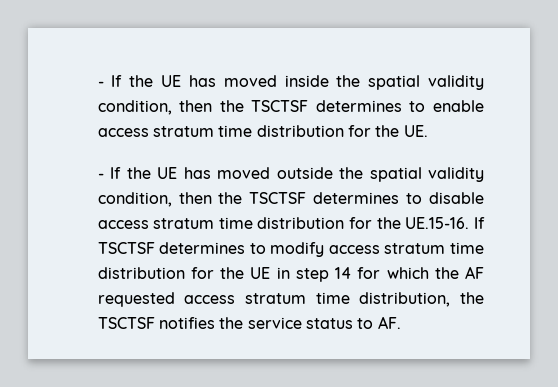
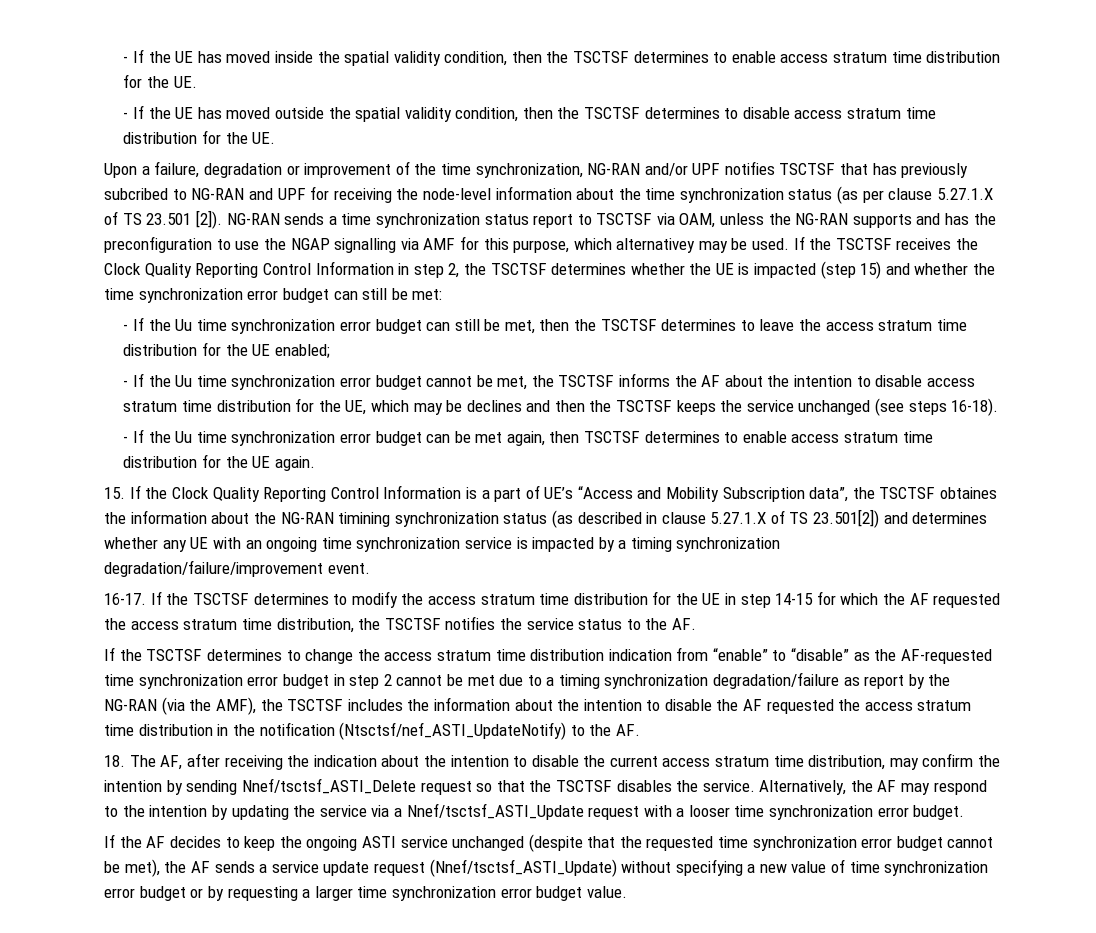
[405,217,485,229] UE.15-16. If -> [252,132,276,144] [104,161,969,178] [104,186,993,204] [104,210,996,229] [104,236,978,253] [104,261,995,279] [104,288,443,303] [123,317,967,334] [123,342,330,358] [123,373,975,390] [123,398,999,416] [123,429,933,446] [123,454,315,471] [104,485,997,502] [104,509,988,528] [104,537,781,552] [104,560,370,577] [104,591,189,605] UE. // Upon a failure, degradation or improvement of the time synchronization, NG-RAN and/or UPF notifies TSCTSF that has previously subcribed to NG-RAN and UPF for receiving the node-level information about the time synchronization status (as per clause 5.27.1.X of TS 23.501 [2]). NG-RAN sends a time synchronization status report to TSCTSF via OAM, unless the NG-RAN supports and has the preconfiguration to use the NGAP signalling via AMF for this purpose, which alternativey may be used. If the TSCTSF receives the Clock Quality Reporting Control Information in step 2, the TSCTSF determines whether the UE is impacted (step 15) and whether the time synchronization error budget can still be met: // - If the Uu time synchronization error budget can still be met, then the TSCTSF determines to leave the access stratum time distribution for the UE enabled; // - If the Uu time synchronization error budget cannot be met, the TSCTSF informs the AF about the intention to disable access stratum time distribution for the UE, which may be declines and then the TSCTSF keeps the service unchanged (see steps 16-18). // - If the Uu time synchronization error budget can be met again, then TSCTSF determines to enable access stratum time distribution for the UE again. // 15. If the Clock Quality Reporting Control Information is a part of UE’s “Access and Mobility Subscription data”, the TSCTSF obtaines the information about the NG-RAN timining synchronization status (as described in clause 5.27.1.X of TS 23.501[2]) and determines whether any UE with an ongoing time synchronization service is impacted by a timing synchronization degradation/failure/improvement event. // 16-17. If the
(325, 249) none -> [401,593,424,605] the
[335,267,352,279] 14 -> [775,593,814,605] 14-15
(175, 299) none -> [104,618,127,630] the
[377,316,401,329] AF. -> [645,618,696,630] [104,647,992,664] [104,672,951,689] [104,697,972,715] [104,722,640,740] [104,753,1000,770] [104,778,987,795] [104,803,965,820] [104,834,994,852] [104,859,989,877] [104,886,627,901] the AF. // If the TSCTSF determines to change the access stratum time distribution indication from “enable” to “disable” as the AF-requested time synchronization error budget in step 2 cannot be met due to a timing synchronization degradation/failure as report by the NG-RAN (via the AMF), the TSCTSF includes the information about the intention to disable the AF requested the access stratum time distribution in the notification (Ntsctsf/nef_ASTI_UpdateNotify) to the AF. // 18. The AF, after receiving the indication about the intention to disable the current access stratum time distribution, may confirm the intention by sending Nnef/tsctsf_ASTI_Delete request so that the TSCTSF disables the service. Alternatively, the AF may respond to the intention by updating the service via a Nnef/tsctsf_ASTI_Update request with a looser time synchronization error budget. // If the AF decides to keep the ongoing ASTI service unchanged (despite that the requested time synchronization error budget cannot be met), the AF sends a service update request (Nnef/tsctsf_ASTI_Update) without specifying a new value of time synchronization error budget or by requesting a larger time synchronization error budget value.

